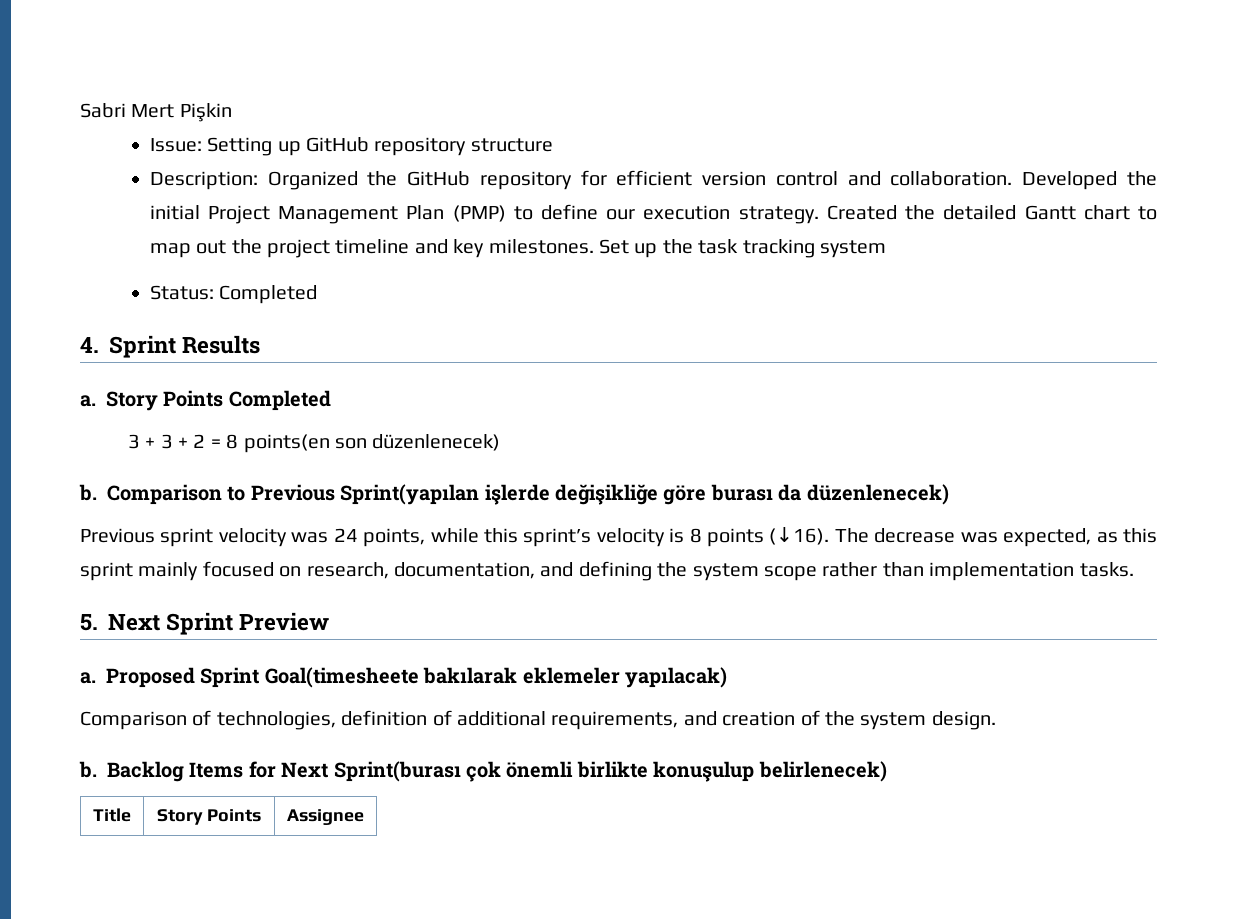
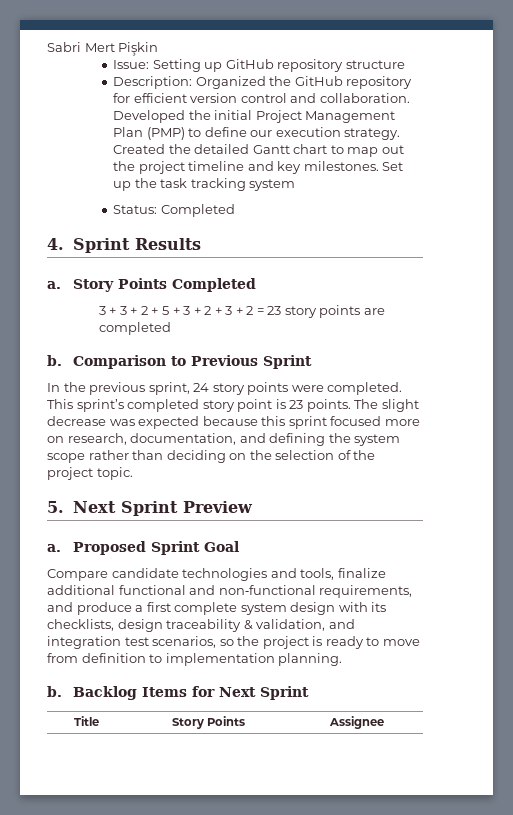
[210,434,501,453] [79,484,949,505] [80,527,1158,547] [80,561,274,581] = 8 points(en son düzenlenecek) // b. Comparison to Previous Sprint(yapılan işlerde değişikliğe göre burası da düzenlenecek) // Previous sprint velocity was 24 points, while this sprint’s velocity is 8 points (↓16). The decrease was expected, as this sprint mainly focused -> [151,305,385,318] [98,322,171,335] [47,355,312,369] [47,382,403,395] [47,399,419,412] [47,416,420,429] + 5 + 3 + 2 + 3 + 2 = 23 story points are completed // b. Comparison to Previous Sprint // In the previous sprint, 24 story points were completed. This sprint’s completed story point is 23 points. The slight decrease was expected because this sprint focused more
[929,562,1134,581] implementation tasks. -> [166,450,376,463] [47,467,133,480] deciding on the selection of the project topic.
[264,667,727,688] [80,710,996,730] Goal(timesheete bakılarak eklemeler yapılacak) // Comparison of technologies, definition of additional requirements, and creation of the system design. -> [203,541,239,552] [47,568,386,581] [47,585,413,598] [47,602,387,615] [47,619,355,632] [47,636,420,649] [47,653,343,666] Goal // Compare candidate technologies and tools, finalize additional functional and non‑functional requirements, and produce a first complete system design with its checklists, design traceability & validation, and integration test scenarios, so the project is ready to move from definition to implementation planning.
[333,761,887,782] Sprint(burası çok önemli birlikte konuşulup belirlenecek) -> [259,686,309,700] Sprint

